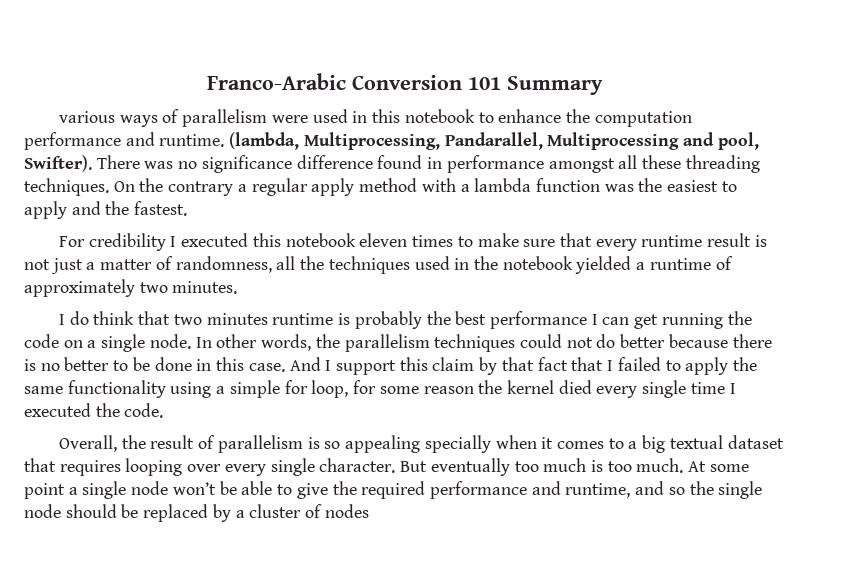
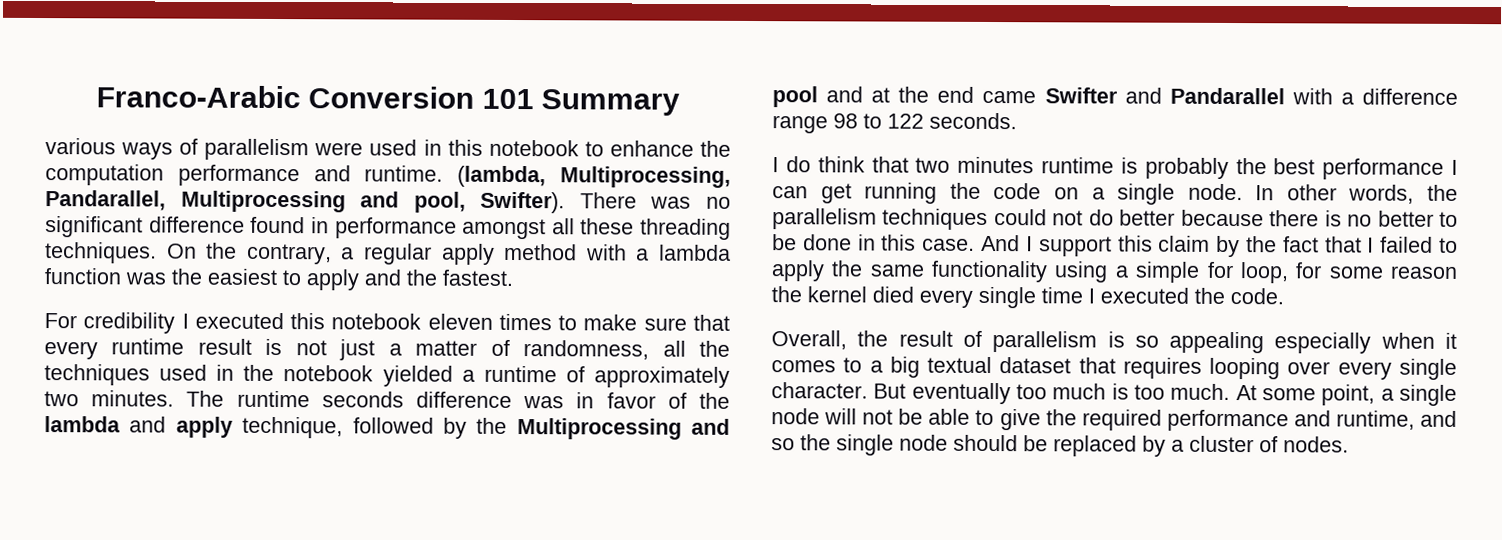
[201,155,292,173] significance -> [45,216,143,238] significant
[168,181,234,196] contrary -> [246,243,332,265] contrary,
(238, 287) none -> [186,390,731,409] [44,416,730,440] [772,86,1458,108] [772,112,1017,134] The runtime seconds difference was in favor of the lambda and apply technique, followed by the Multiprocessing and pool and at the end came Swifter and Pandarallel with a difference range 98 to 122 seconds.
[501,357,534,371] that -> [1245,236,1277,253] the
[424,435,491,453] specially -> [1274,332,1372,354] especially
[24,483,65,499] point -> [1321,384,1376,406] point,
[172,482,216,495] won’t -> [824,408,894,425] will not
[324,504,369,518] nodes -> [1283,436,1349,453] nodes.

